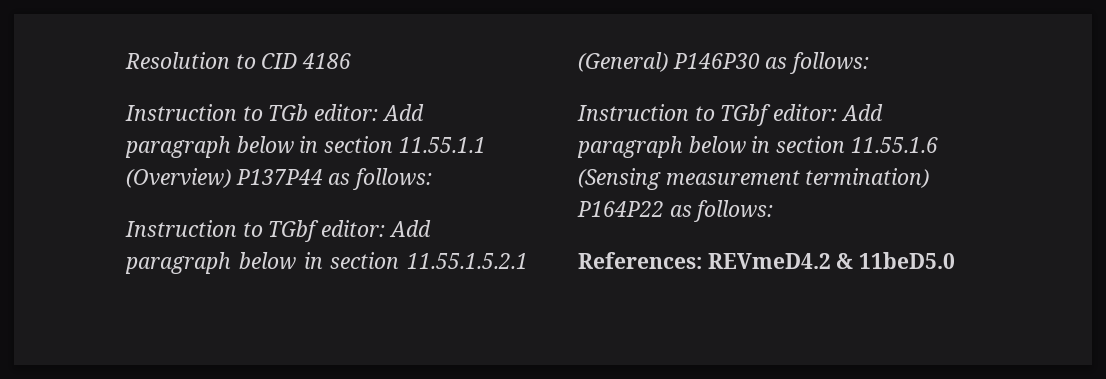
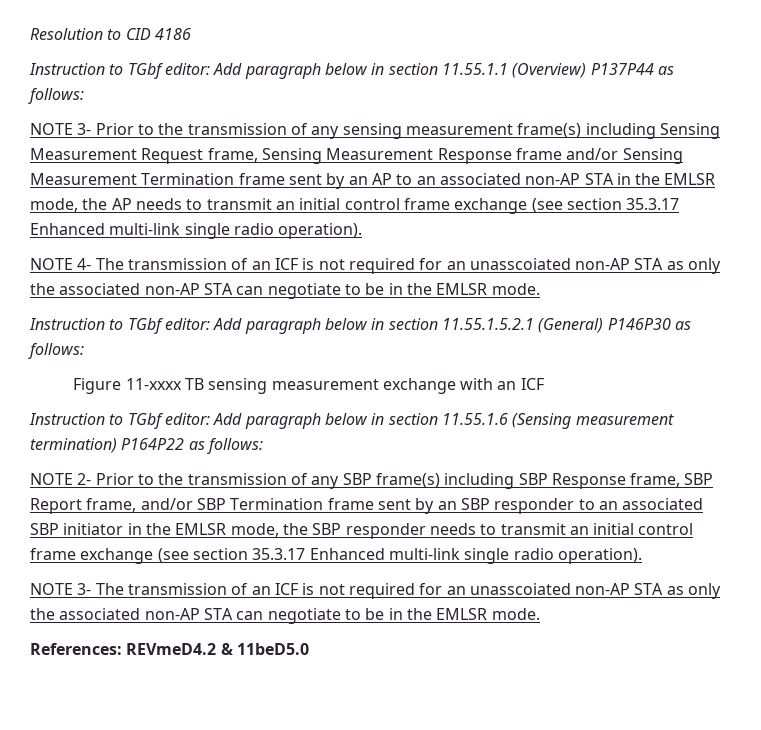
[268,104,309,121] TGb -> [127,63,164,79] TGbf
(433, 179) none -> [30,123,720,139] [30,148,683,164] [30,173,716,189] [30,198,680,214] [30,223,363,239] [30,258,722,274] [30,283,540,299] // NOTE 3- Prior to the transmission of any sensing measurement frame(s) including Sensing Measurement Request frame, Sensing Measurement Response frame and/or Sensing Measurement Termination frame sent by an AP to an associated non-AP STA in the EMLSR mode, the AP needs to transmit an initial control frame exchange (see section 35.3.17 Enhanced multi-link single radio operation). // NOTE 4- The transmission of an ICF is not required for an unasscoiated non-AP STA as only the associated non-AP STA can negotiate to be in the EMLSR mode.
(870, 63) none -> [73,378,544,394] // Figure 11-xxxx TB sensing measurement exchange with an ICF
(774, 211) none -> [30,473,714,489] [30,498,704,514] [30,523,694,539] [30,548,642,564] [30,583,722,599] [30,608,540,624] // NOTE 2- Prior to the transmission of any SBP frame(s) including SBP Response frame, SBP Report frame, and/or SBP Termination frame sent by an SBP responder to an associated SBP initiator in the EMLSR mode, the SBP responder needs to transmit an initial control frame exchange (see section 35.3.17 Enhanced multi-link single radio operation). // NOTE 3- The transmission of an ICF is not required for an unasscoiated non-AP STA as only the associated non-AP STA can negotiate to be in the EMLSR mode.

